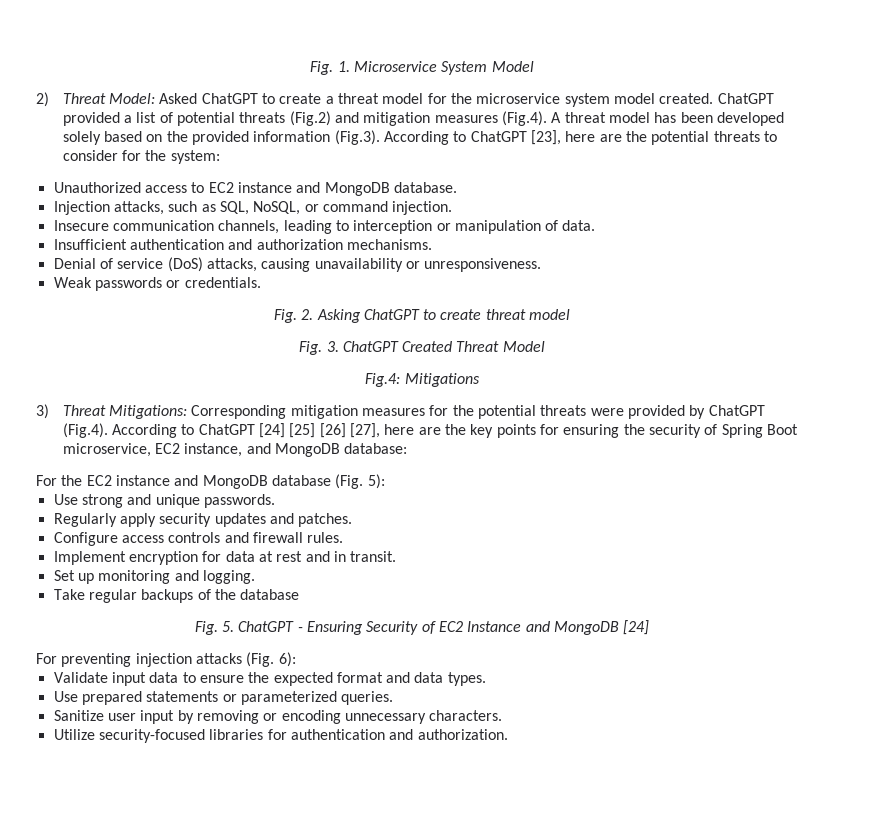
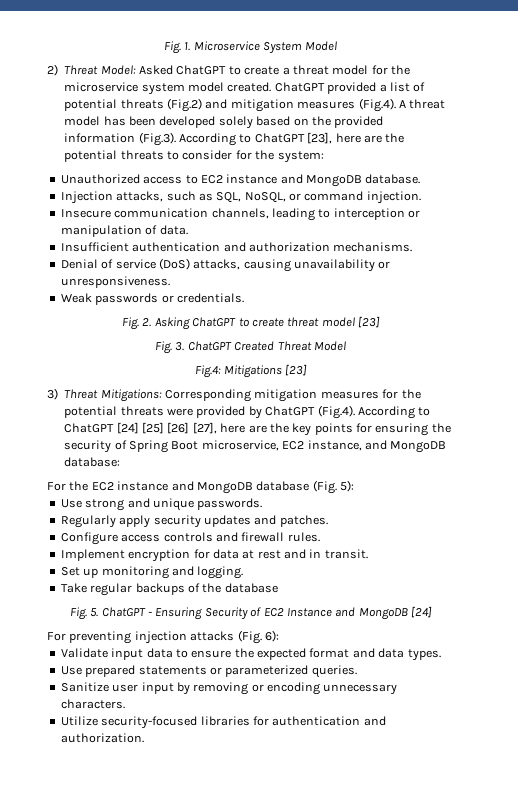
(571, 314) none -> [358,316,380,328] [23]
(480, 380) none -> [285,364,308,376] [23]

